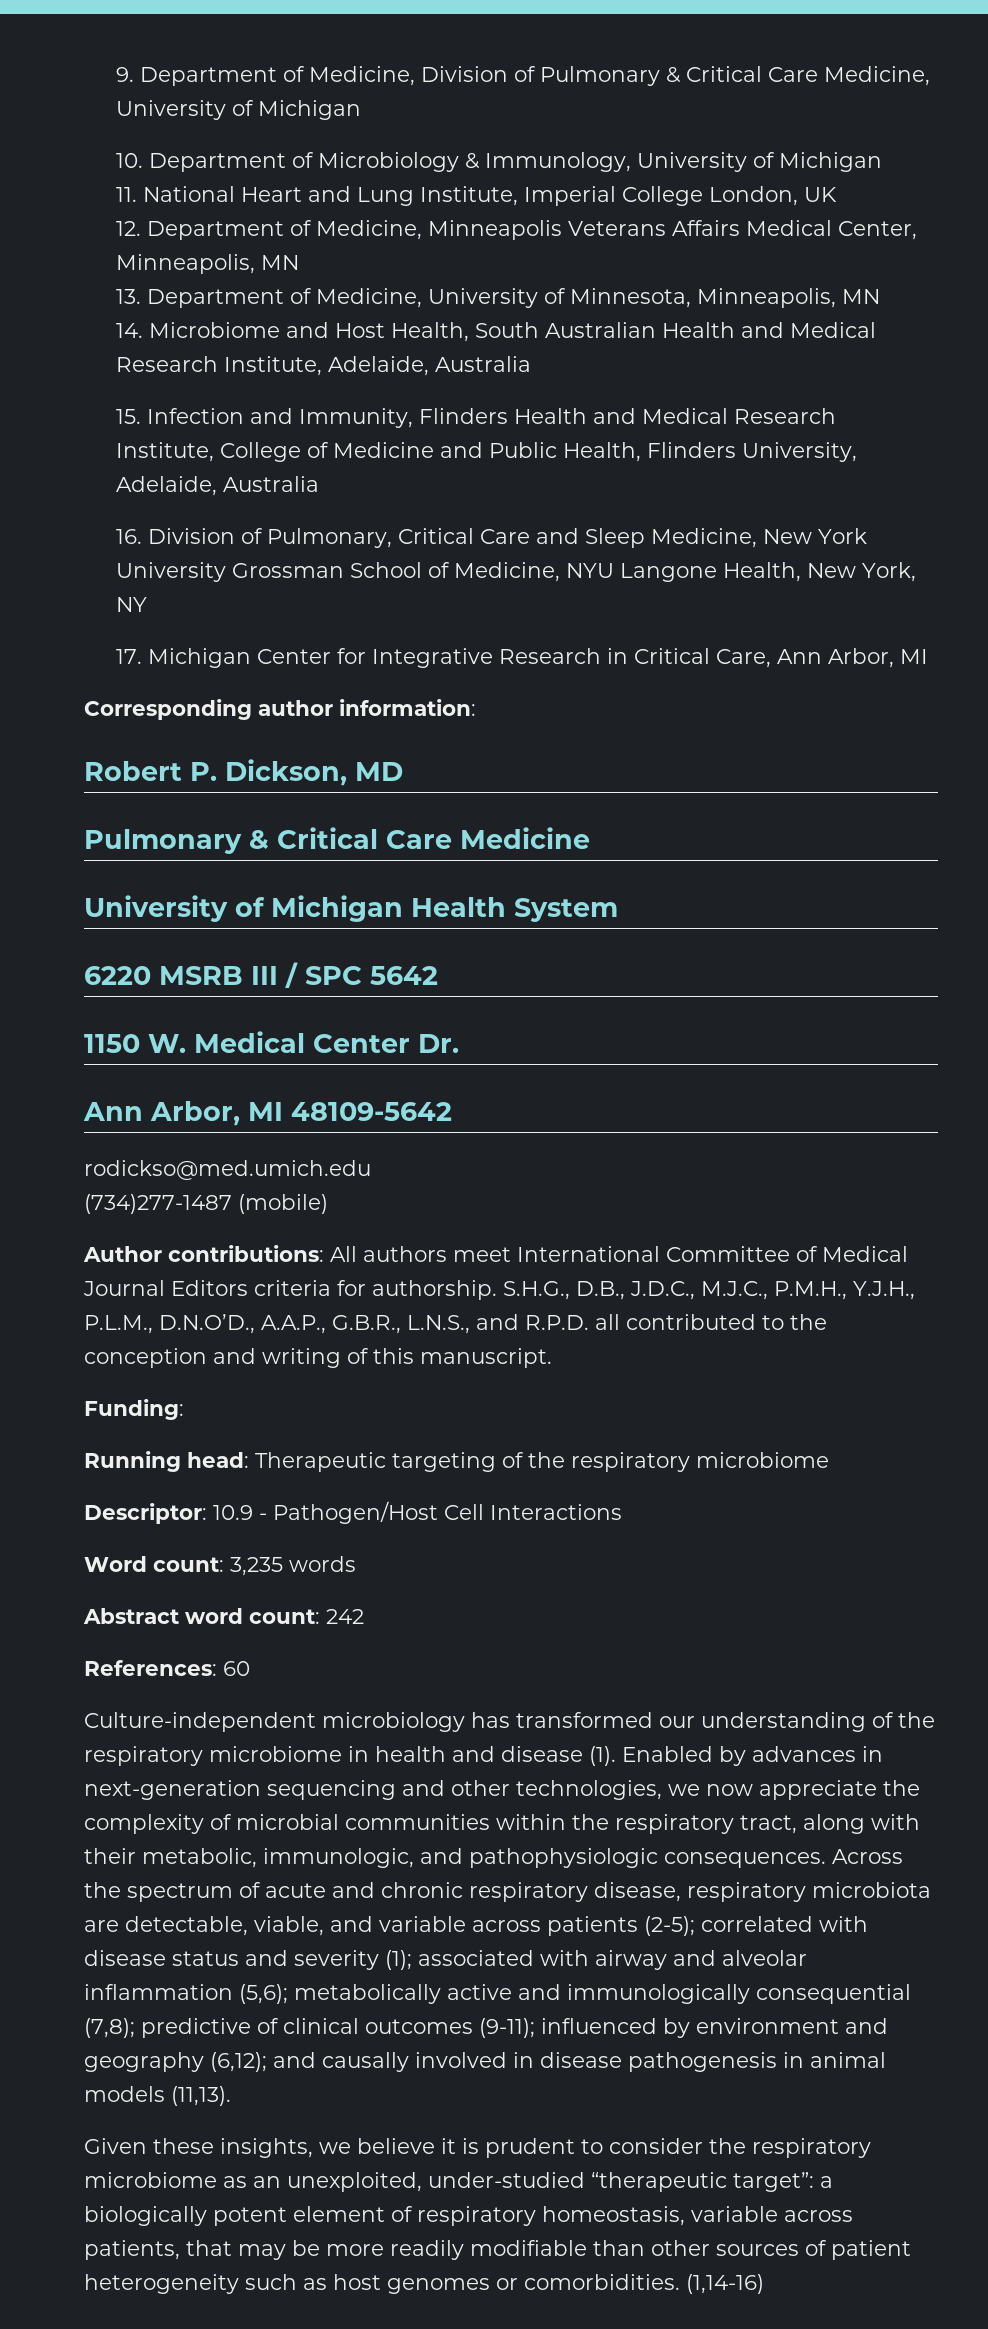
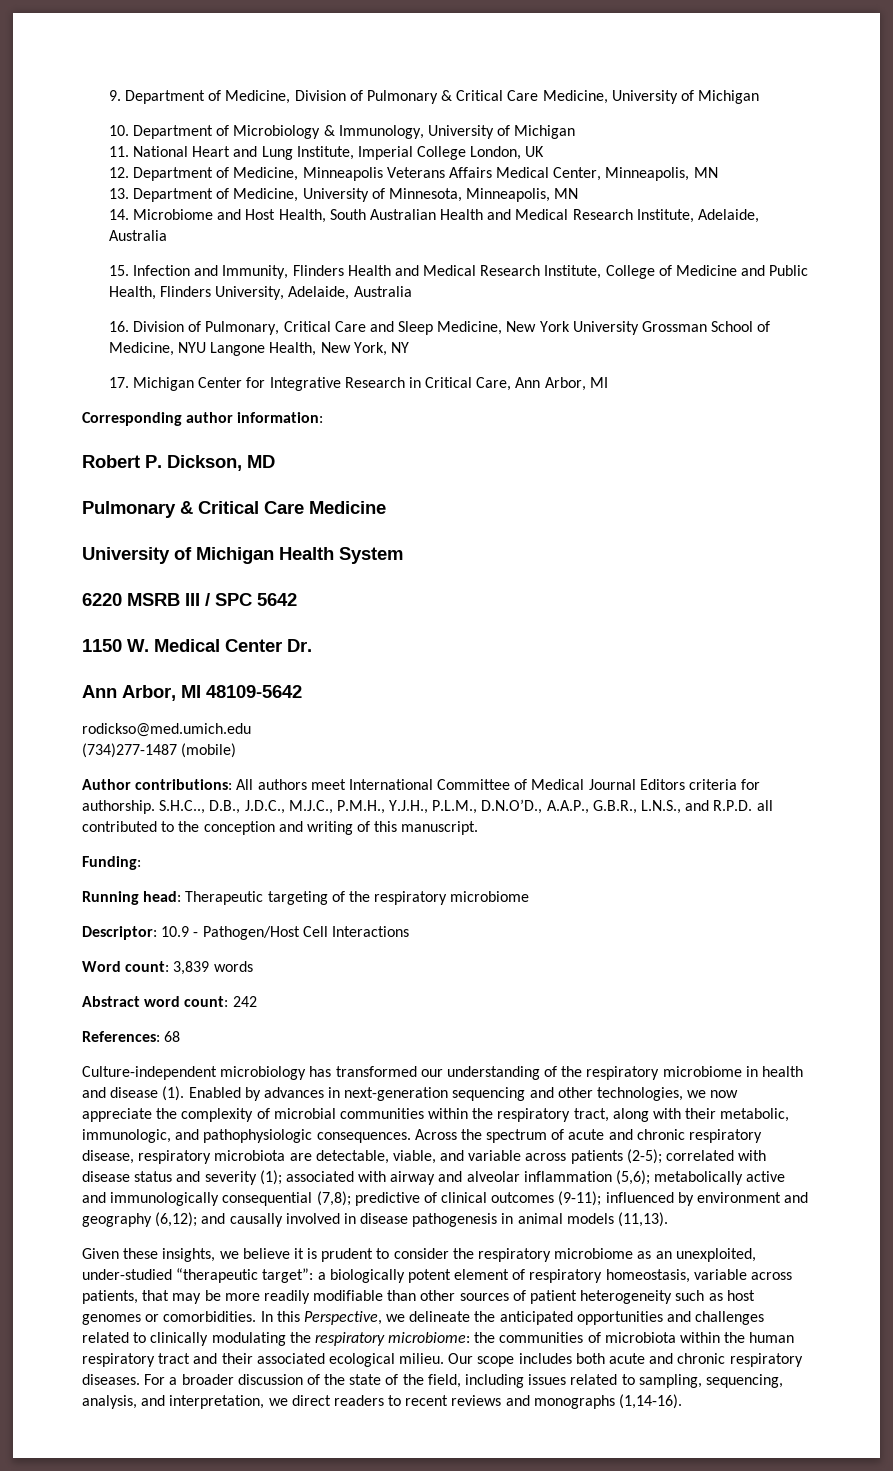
[503,1281,570,1300] S.H.G., -> [159,800,206,814] S.H.C..,
[230,1557,283,1576] 3,235 -> [173,961,210,975] 3,839
[223,1661,250,1676] 60 -> [164,1031,181,1042] 68
[686,2274,764,2294] (1,14-16) -> [260,1311,765,1325] [82,1332,795,1346] [82,1353,803,1367] [82,1374,783,1388] [82,1394,683,1409] In this Perspective, we delineate the anticipated opportunities and challenges related to clinically modulating the respiratory microbiome: the communities of microbiota within the human respiratory tract and their associated ecological milieu. Our scope includes both acute and chronic respiratory diseases. For a broader discussion of the state of the field, including issues related to sampling, sequencing, analysis, and interpretation, we direct readers to recent reviews and monographs (1,14-16).

